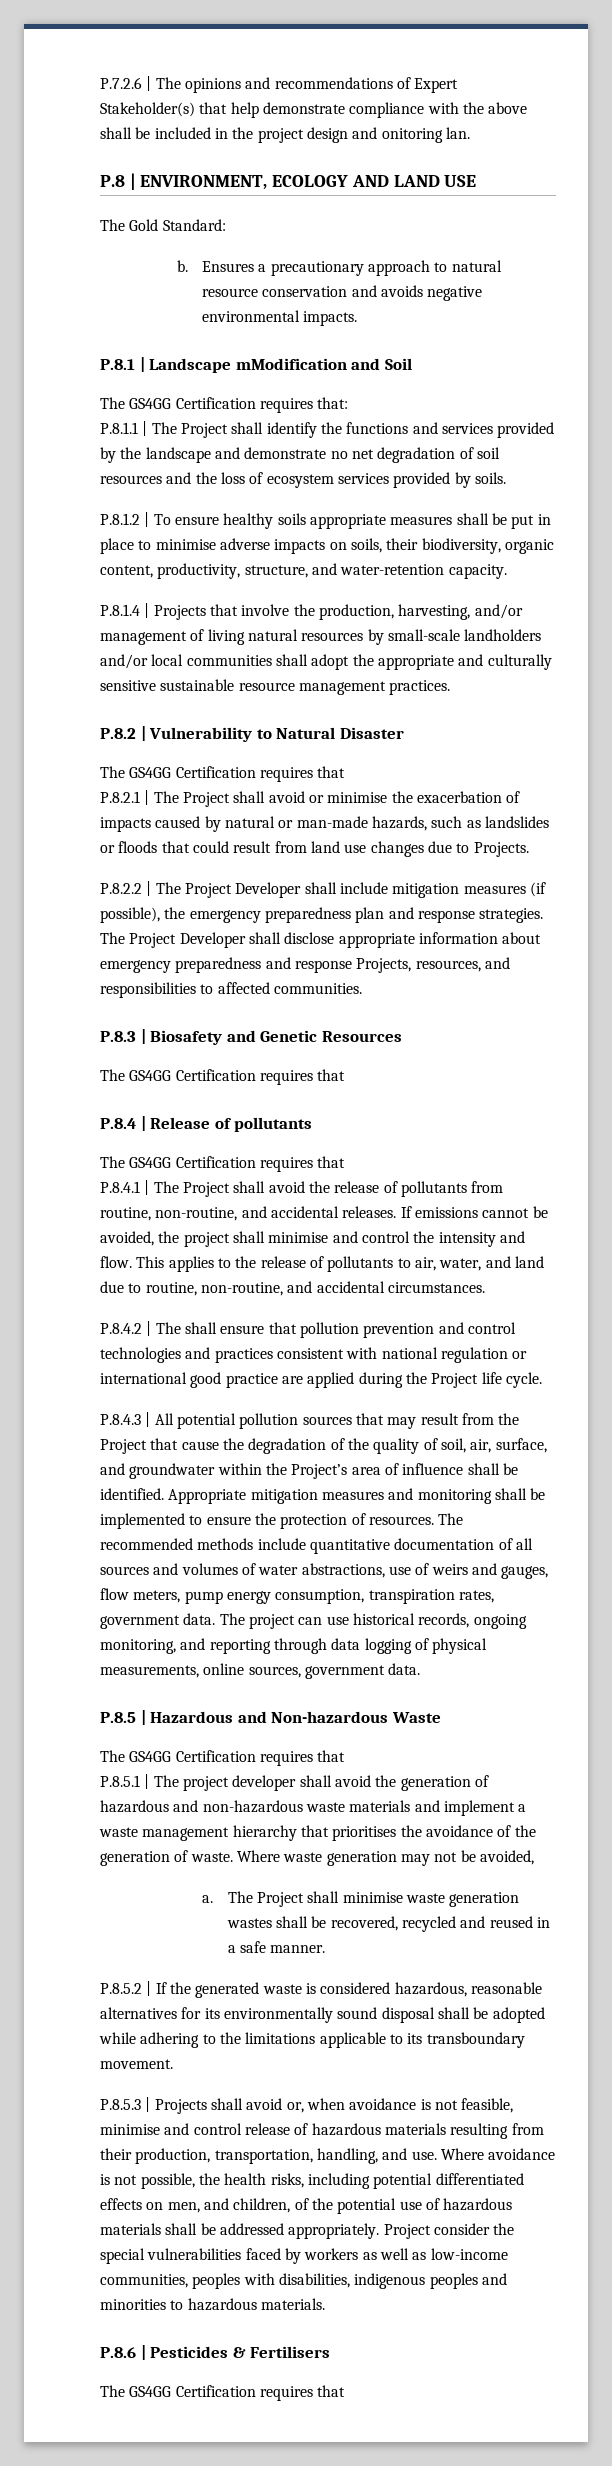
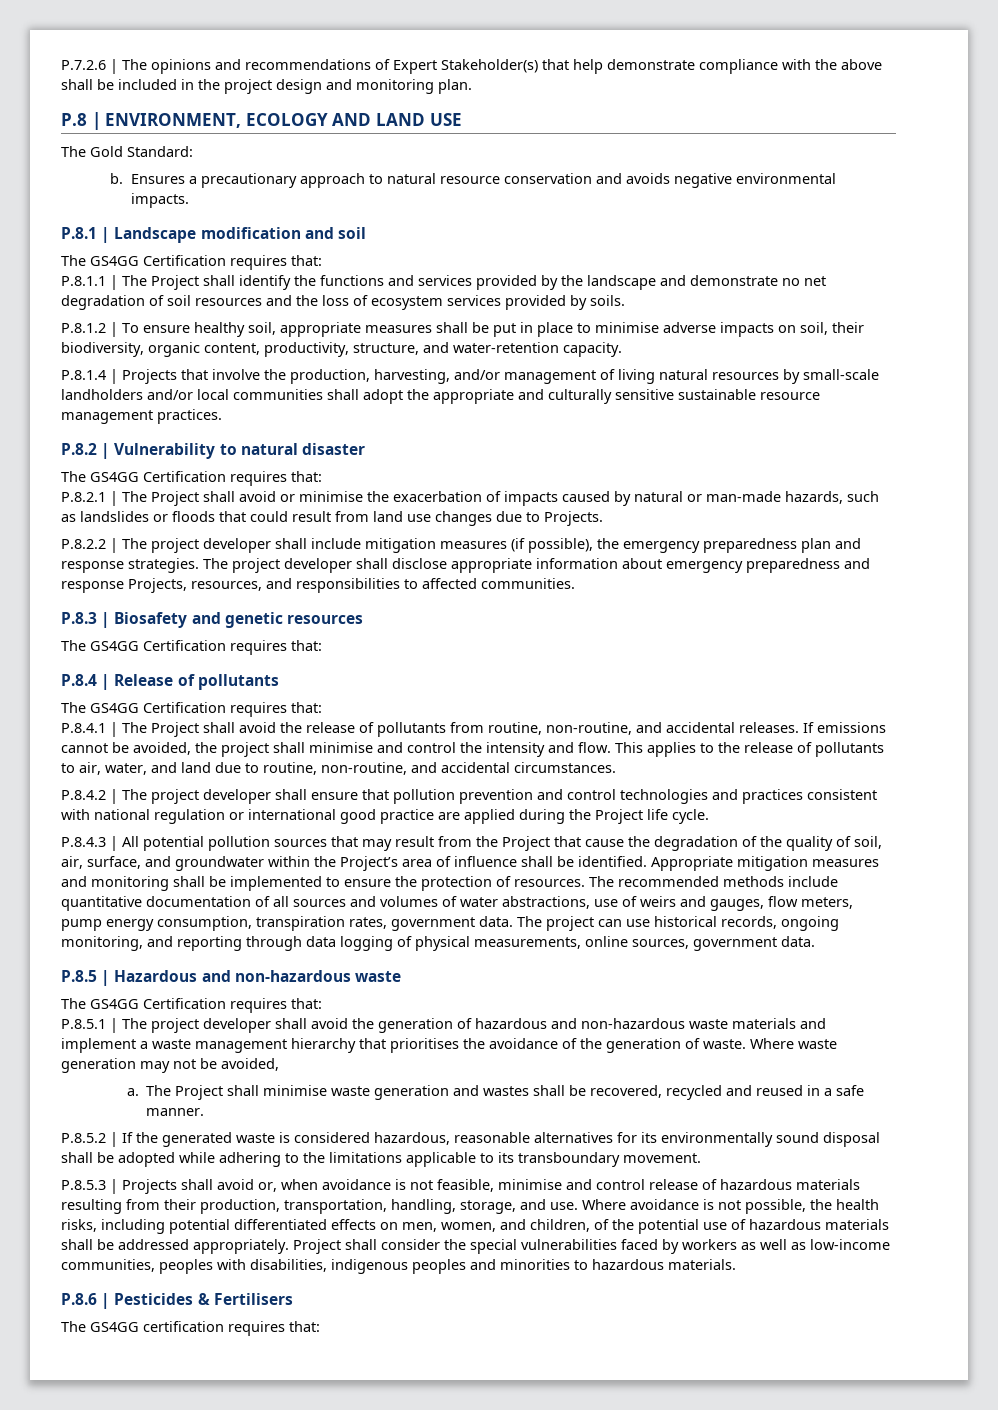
[381,127,470,143] onitoring lan. -> [356,79,472,94] monitoring plan.
[235,358,412,370] mModification and Soil -> [200,227,366,239] modification and soil
[277,513,306,525] soils -> [248,322,276,335] soil,
[350,538,382,553] soils, -> [800,322,828,335] soil,
[276,727,404,739] [100,766,346,782] Natural Disaster // The GS4GG Certification requires that -> [240,443,365,455] [61,471,322,486] natural disaster // The GS4GG Certification requires that:
[184,882,302,898] Project Developer -> [151,538,271,553] project developer
[129,932,246,948] Project Developer -> [232,558,352,573] project developer
[260,1030,402,1042] [100,1069,346,1085] Genetic Resources // The GS4GG Certification requires that -> [224,612,363,628] [61,640,322,655] genetic resources // The GS4GG Certification requires that:
[317,1156,346,1168] that -> [291,702,322,713] that:
(181, 1328) none -> [151,789,271,804] project developer
[271,1711,441,1723] [100,1750,346,1766] Non-hazardous Waste // The GS4GG Certification requires that -> [234,970,401,982] [61,998,322,1013] non-hazardous waste // The GS4GG Certification requires that:
(520, 1899) none -> [453,1085,480,1096] and
(378, 2156) none -> [460,1200,516,1214] storage,
(200, 2207) none -> [441,1222,496,1232] women,
(431, 2231) none -> [345,1239,377,1250] shall
[175,2385,346,2401] Certification requires that -> [143,1321,320,1336] certification requires that:

